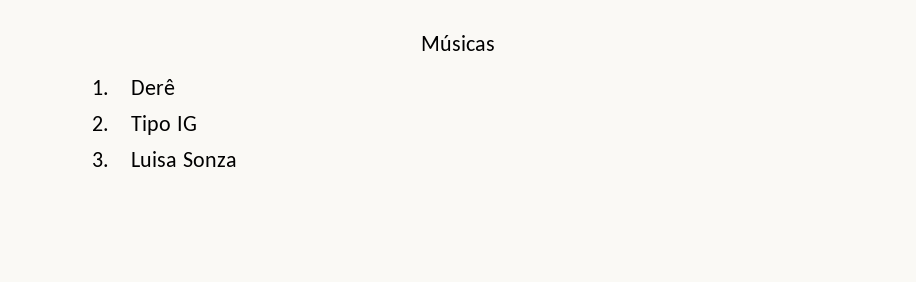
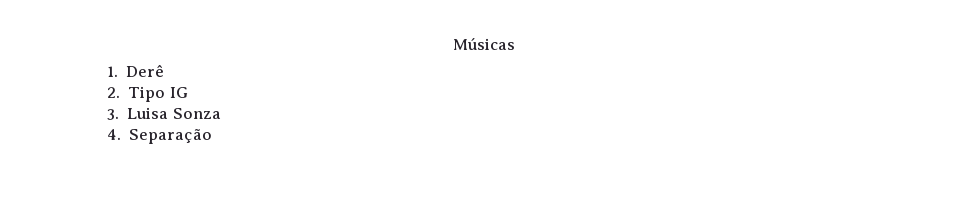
(237, 159) none -> [107,129,213,144] // 4. Separação

